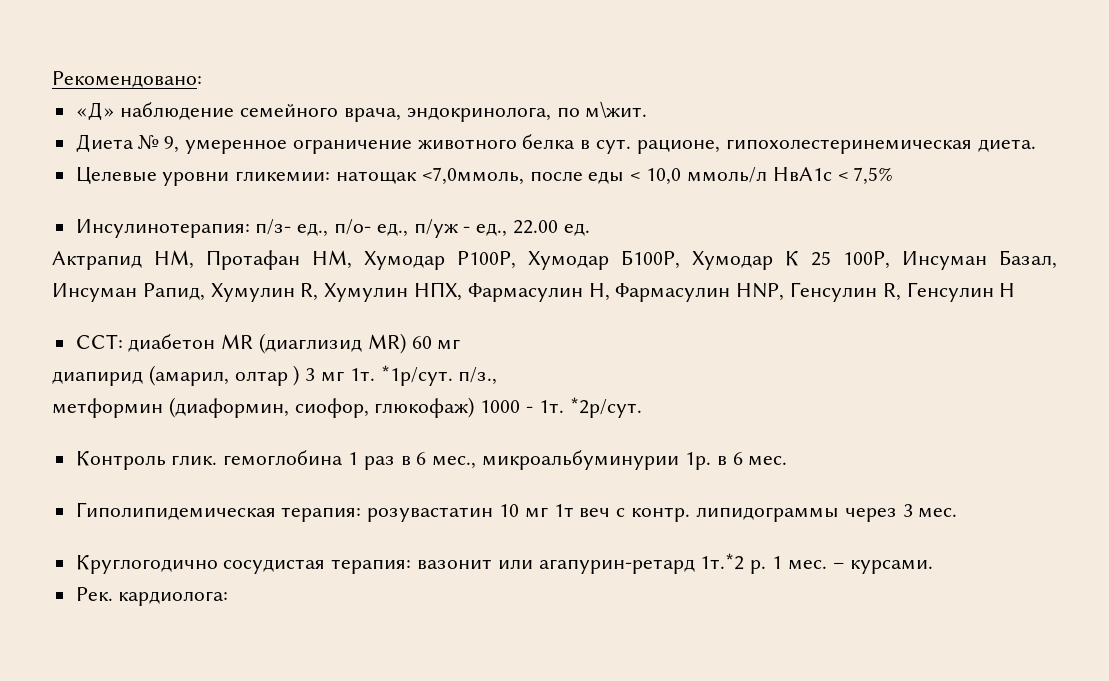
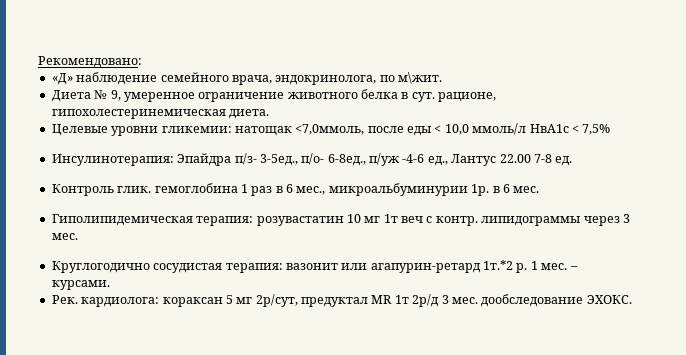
[255,219,590,238] [52,250,1057,270] [52,282,1016,302] [75,333,461,354] [52,365,498,386] [52,397,642,418] п/з- ед., п/о- ед., п/уж - ед., 22.00 ед. // Актрапид НМ, Протафан НМ, Хумодар Р100Р, Хумодар Б100Р, Хумодар К 25 100Р, Инсуман Базал, Инсуман Рапид, Хумулин R, Хумулин НПХ, Фармасулин Н, Фармасулин НNР, Генсулин R, Генсулин Н // ССТ: диабетон МR (диаглизид МR) 60 мг // диапирид (амарил, олтар ) 3 мг 1т. *1р/сут. п/з., // метформин (диаформин, сиофор, глюкофаж) 1000 - 1т. *2р/сут. -> [177,153,573,166] Эпайдра п/з- 3-5ед., п/о- 6-8ед., п/уж -4-6 ед., Лантус 22.00 7-8 ед.
(229, 598) none -> [162,294,632,307] кораксан 5 мг 2р/сут, предуктал MR 1т 2р/д 3 мес. дообследование ЭХОКС.

